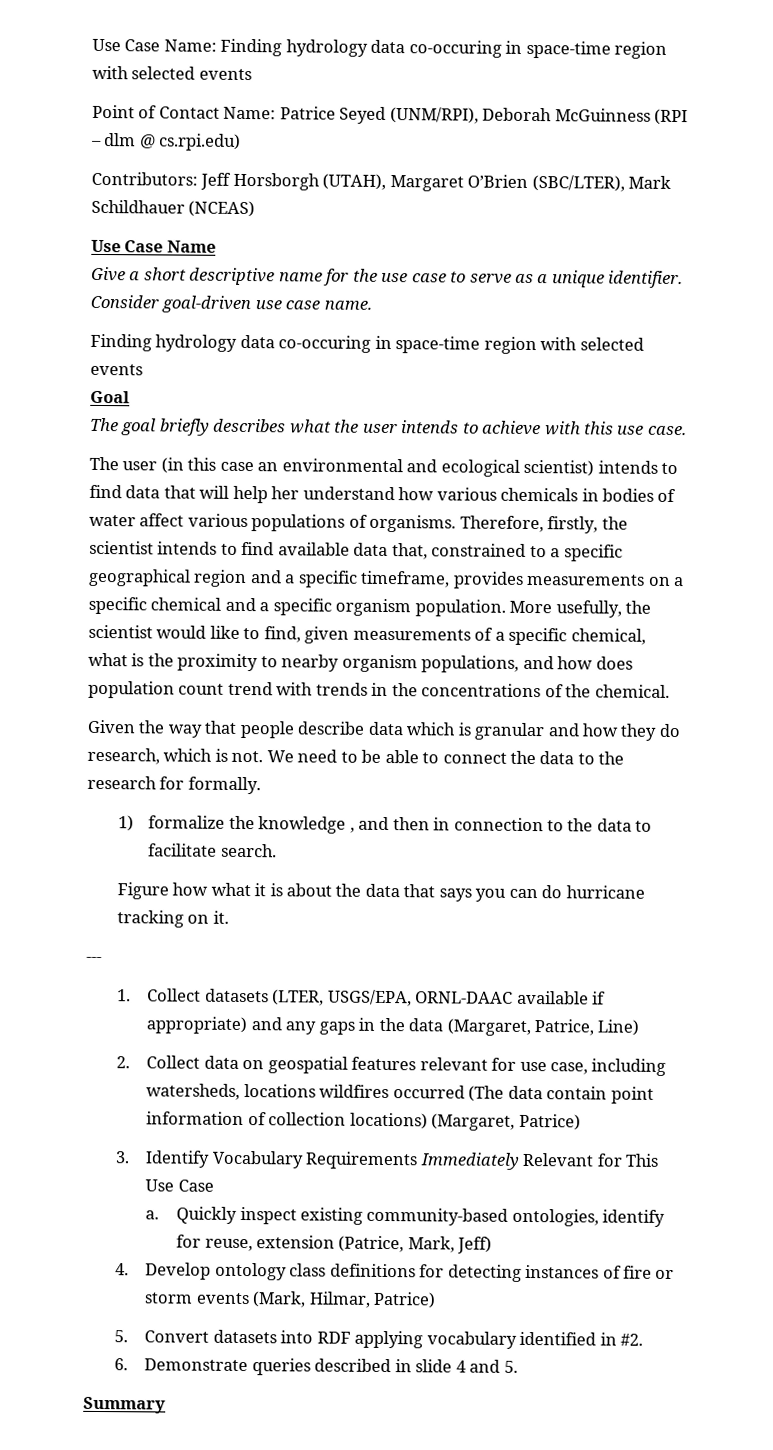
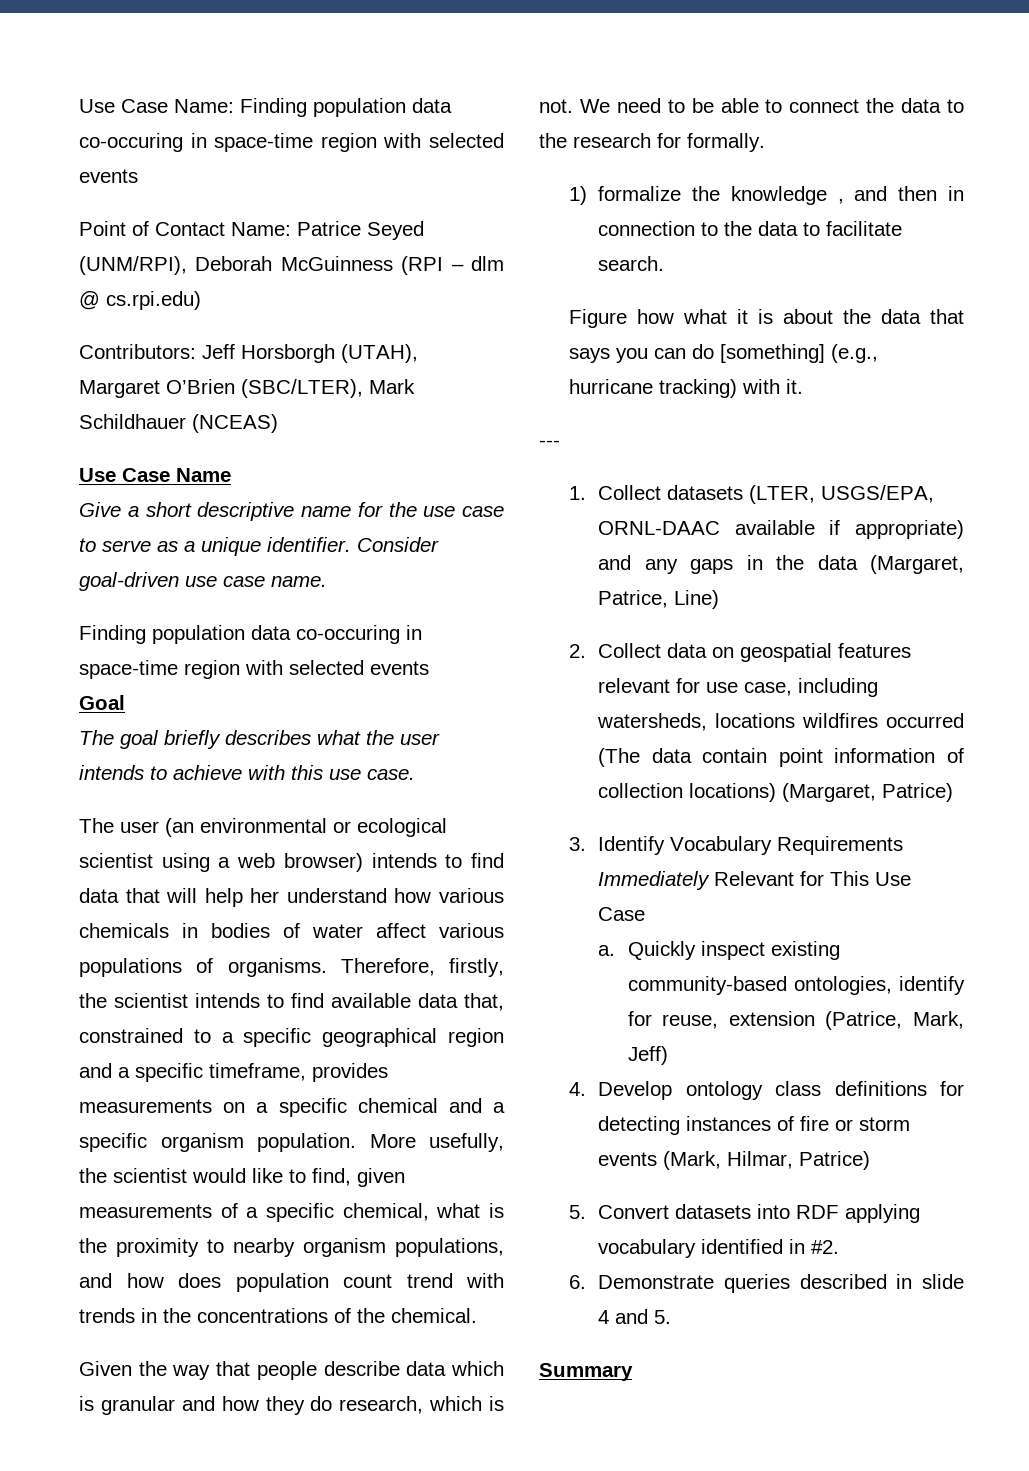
[285,39,368,57] hydrology -> [313,98,406,117] population
[155,334,238,352] hydrology -> [152,625,245,644] population
[160,457,595,477] (in this case an environmental and ecological scientist) -> [165,818,447,837] [79,853,363,872] (an environmental or ecological scientist using a web browser)
[565,885,645,899] [116,910,210,928] hurricane tracking on -> [719,344,878,363] [568,379,780,398] [something] (e.g., hurricane tracking) with

